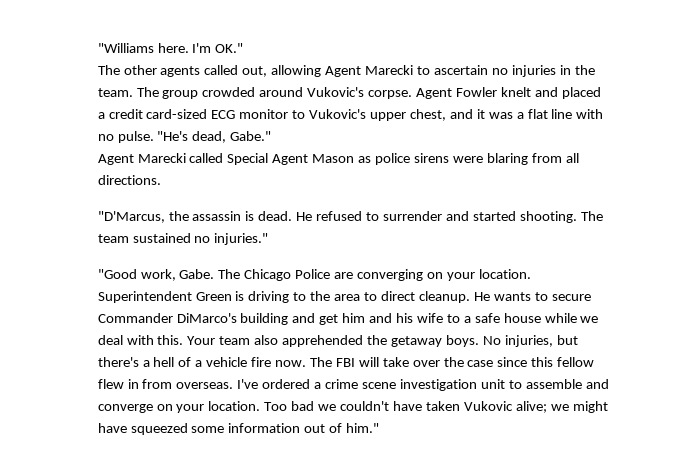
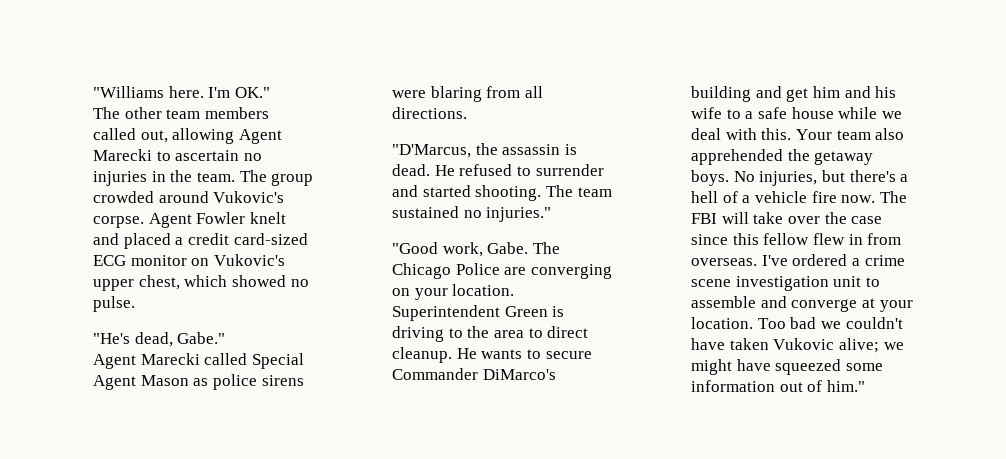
[160,66,201,77] agents -> [166,107,269,119] team members
[292,110,306,119] to -> [191,258,210,266] on
[449,109,604,119] and it was a flat line with -> [184,275,286,287] which showed
(154, 137) none -> (136, 304) //
[156,404,173,411] on -> [861,298,875,308] at

